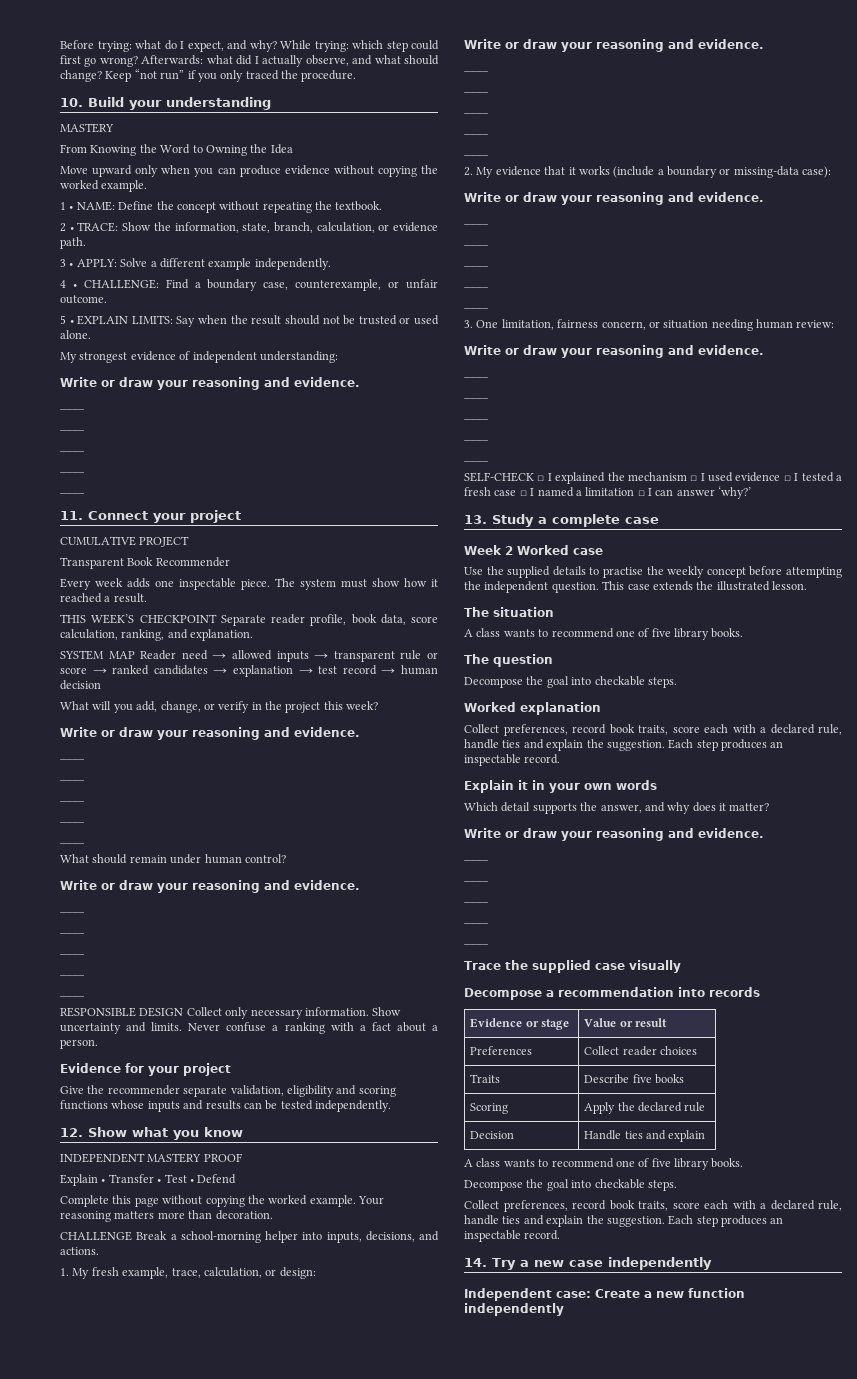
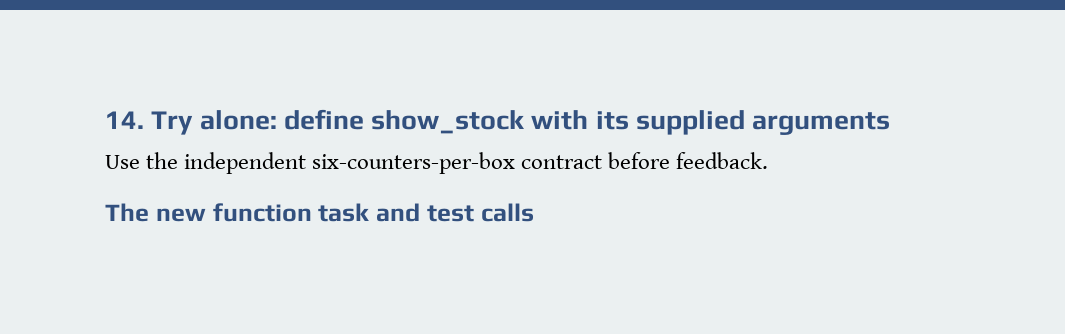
[60,40,439,52] [60,55,440,67] [60,69,357,82] [60,97,271,110] [60,123,114,133] [60,144,293,156] [60,165,438,177] [60,180,148,192] [60,201,383,213] [60,222,438,233] [60,237,86,249] [60,258,331,270] [60,279,438,291] [60,295,107,304] [60,315,440,327] [60,330,91,339] [60,351,338,363] [60,377,360,390] [60,408,85,410] [60,429,85,431] [60,450,85,452] [60,471,85,473] [60,492,85,494] [60,510,241,523] [60,536,190,547] [60,557,230,569] [60,578,438,590] [60,593,147,603] [60,614,438,626] [60,629,254,641] [60,650,438,662] [60,665,439,677] [60,680,101,690] [60,701,379,713] [60,727,360,740] [60,758,85,760] [60,779,85,781] [60,800,85,802] [60,821,85,823] [60,842,85,844] [60,854,286,864] [60,880,360,893] [60,911,85,913] [60,932,85,934] [60,953,85,955] [60,974,85,976] [60,995,85,997] [60,1007,402,1019] [60,1022,438,1034] [60,1039,98,1049] [60,1063,231,1076] [60,1085,396,1097] [60,1100,391,1112] [60,1127,243,1140] [60,1153,242,1163] [60,1174,237,1186] [60,1195,384,1207] [60,1210,273,1222] [60,1231,439,1243] [60,1247,99,1255] [60,1267,316,1279] [464,39,764,52] [464,70,489,72] [464,91,489,93] [464,112,489,114] [464,133,489,135] [464,154,489,156] [464,166,832,178] [464,192,764,205] [464,223,489,225] [464,244,489,246] [464,265,489,267] [464,286,489,288] [464,307,489,309] [464,319,835,331] [464,345,764,358] [464,376,489,378] [464,397,489,399] [464,418,489,420] [464,439,489,441] [464,460,489,462] [464,472,842,484] [464,486,752,499] [464,514,659,527] [464,545,603,555] [464,566,842,578] [464,581,807,593] [464,607,554,617] [464,628,744,640] [464,654,553,667] [464,676,677,688] [464,702,601,715] [464,724,842,736] [464,739,784,751] [464,754,561,766] [464,780,657,793] [464,802,770,814] [464,828,764,841] [464,859,489,861] [464,880,489,882] [464,901,489,903] [464,922,489,924] [464,943,489,945] [464,960,681,973] [464,987,760,1000] [470,1018,569,1030] [584,1018,667,1027] [470,1046,533,1055] [584,1046,697,1056] [470,1074,501,1083] [584,1074,684,1084] [470,1103,509,1114] [584,1102,706,1114] [470,1131,515,1139] [584,1130,706,1142] [464,1158,744,1170] [464,1179,677,1191] [464,1200,842,1212] [464,1215,784,1227] [464,1230,561,1242] [464,1257,712,1270] [464,1288,745,1301] [464,1303,564,1316] Before trying: what do I expect, and why? While trying: which step could first go wrong? Afterwards: what did I actually observe, and what should change? Keep “not run” if you only traced the procedure. // 10. Build your understanding // MASTERY // From Knowing the Word to Owning the Idea // Move upward only when you can produce evidence without copying the worked example. // 1 • NAME: Define the concept without repeating the textbook. // 2 • TRACE: Show the information, state, branch, calculation, or evidence path. // 3 • APPLY: Solve a different example independently. // 4 • CHALLENGE: Find a boundary case, counterexample, or unfair outcome. // 5 • EXPLAIN LIMITS: Say when the result should not be trusted or used alone. // My strongest evidence of independent understanding: // Write or draw your reasoning and evidence. // ____ // ____ // ____ // ____ // ____ // 11. Connect your project // CUMULATIVE PROJECT // Transparent Book Recommender // Every week adds one inspectable piece. The system must show how it reached a result. // THIS WEEK’S CHECKPOINT Separate reader profile, book data, score calculation, ranking, and explanation. // SYSTEM MAP Reader need → allowed inputs → transparent rule or score → ranked candidates → explanation → test record → human decision // What will you add, change, or verify in the project this week? // Write or draw your reasoning and evidence. // ____ // ____ // ____ // ____ // ____ // What should remain under human control? // Write or draw your reasoning and evidence. // ____ // ____ // ____ // ____ // ____ // RESPONSIBLE DESIGN Collect only necessary information. Show uncertainty and limits. Never confuse a ranking with a fact about a person. // Evidence for your project // Give the recommender separate validation, eligibility and scoring functions whose inputs and results can be tested independently. // 12. Show what you know // INDEPENDENT MASTERY PROOF // Explain • Transfer • Test • Defend // Complete this page without copying the worked example. Your reasoning matters more than decoration. // CHALLENGE Break a school-morning helper into inputs, decisions, and actions. // 1. My fresh example, trace, calculation, or design: // Write or draw your reasoning and evidence. // ____ // ____ // ____ // ____ // ____ // 2. My evidence that it works (include a boundary or missing-data case): // Write or draw your reasoning and evidence. // ____ // ____ // ____ // ____ // ____ // 3. One limitation, fairness concern, or situation needing human review: // Write or draw your reasoning and evidence. // ____ // ____ // ____ // ____ // ____ // SELF-CHECK □ I explained the mechanism □ I used evidence □ I tested a fresh case □ I named a limitation □ I can answer ‘why?’ // 13. Study a complete case // Week 2 Worked case // Use the supplied details to practise the weekly concept before attempting the independent question. This case extends the illustrated lesson. // The situation // A class wants to recommend one of five library books. // The question // Decompose the goal into checkable steps. // Worked explanation // Collect preferences, record book traits, score each with a declared rule, handle ties and explain the suggestion. Each step produces an inspectable record. // Explain it in your own words // Which detail supports the answer, and why does it matter? // Write or draw your reasoning and evidence. // ____ // ____ // ____ // ____ // ____ // Trace the supplied case visually // Decompose a recommendation into records // Evidence or stage | Value or result // Preferences | Collect reader choices // Traits | Describe five books // Scoring | Apply the declared rule // Decision | Handle ties and explain // A class wants to recommend one of five library books. // Decompose the goal into checkable steps. // Collect preferences, record book traits, score each with a declared rule, handle ties and explain the suggestion. Each step produces an inspectable record. // 14. Try a new case independently // Independent case: Create a new function independently -> [105,109,891,135] [105,152,769,174] [105,203,534,222] 14. Try alone: define show_stock with its supplied arguments // Use the independent six-counters-per-box contract before feedback. // The new function task and test calls

